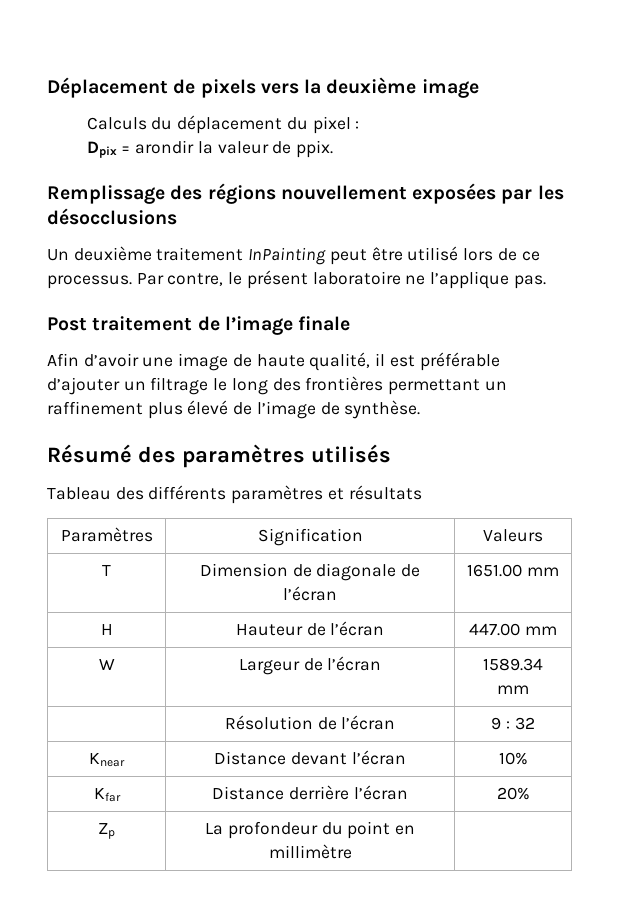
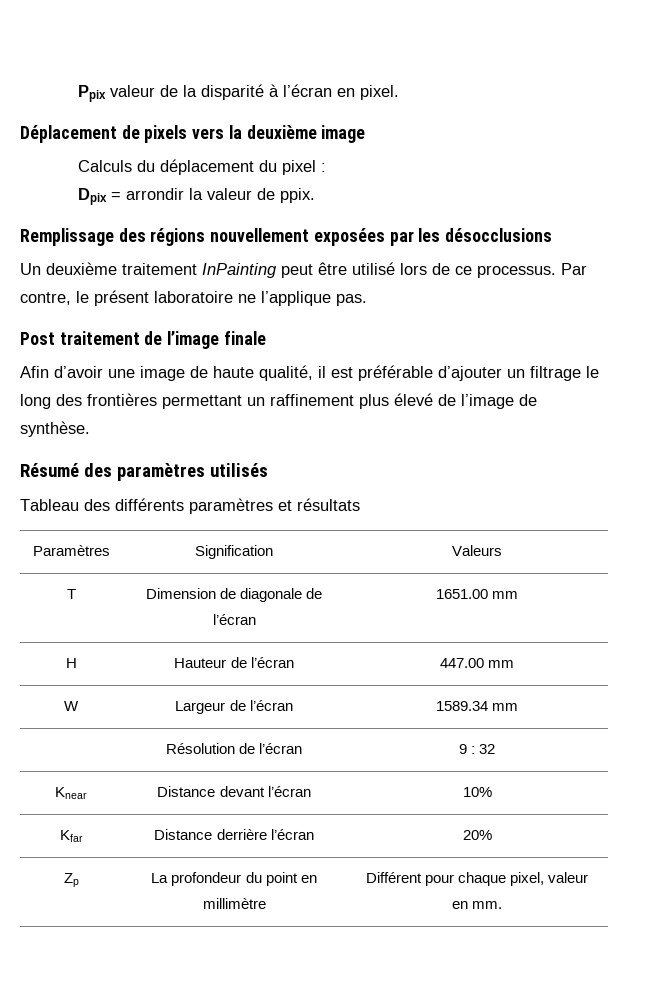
(47, 87) none -> [78,84,400,102] Ppix valeur de la disparité à l’écran en pixel. //
[135,140,195,154] arondir -> [126,188,185,200] arrondir
(352, 851) none -> [365,872,589,886] [451,901,503,909] Différent pour chaque pixel, valeur en mm.

